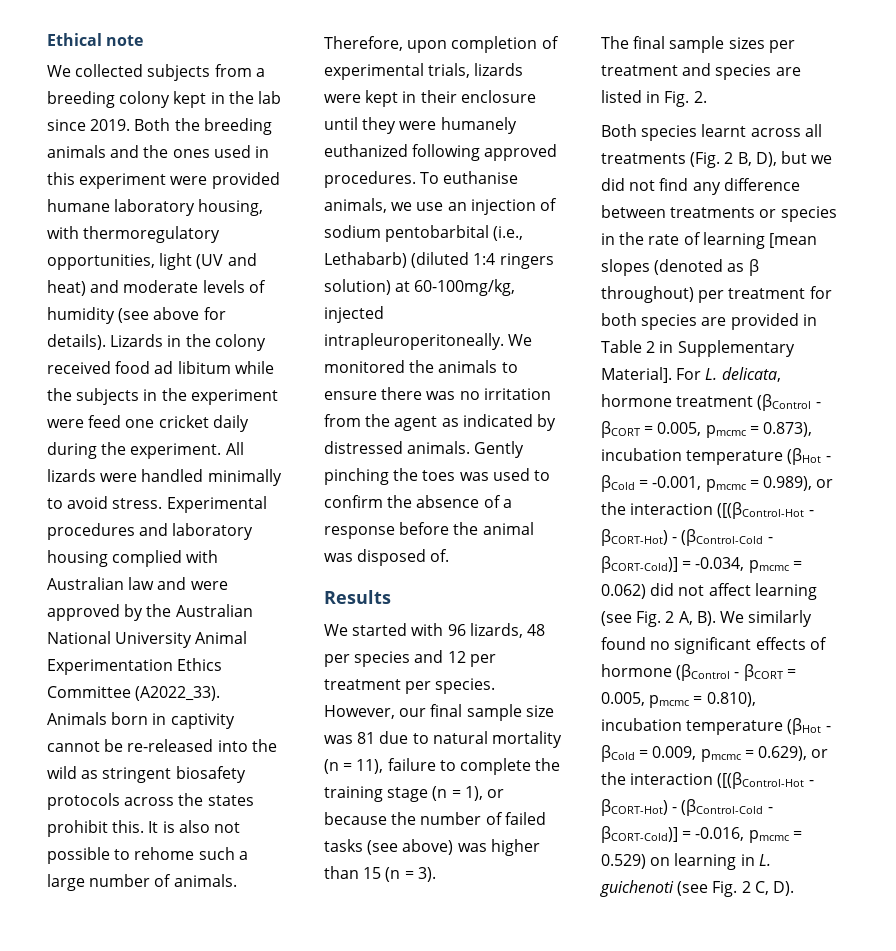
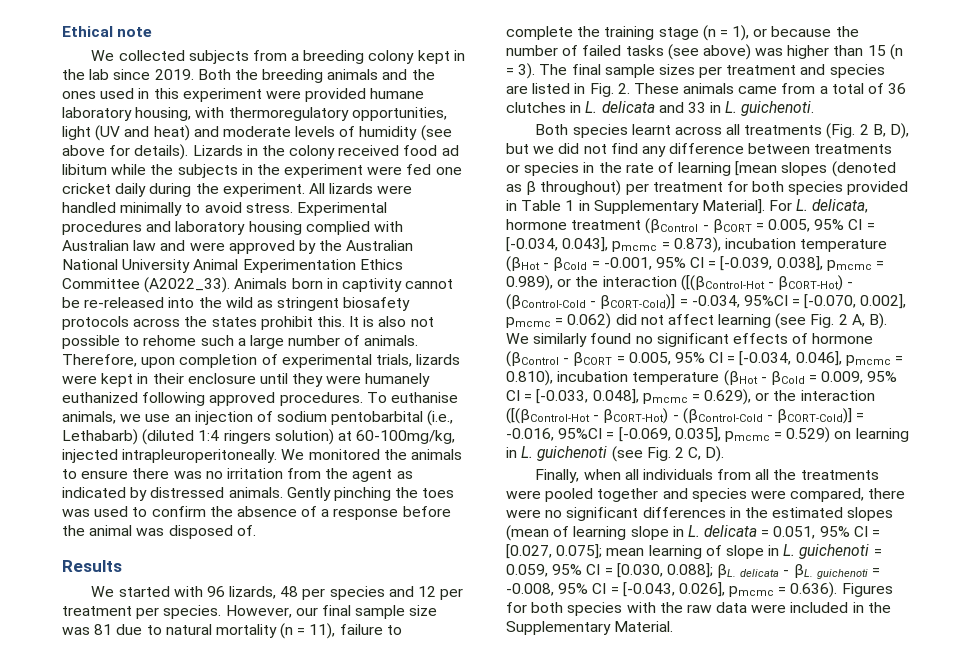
[88,415,122,428] feed -> [406,164,432,175] fed
(436, 874) // -> (536, 71) none
(707, 97) none -> [633,83,907,94] [506,101,815,116] These animals came from a total of 36 clutches in L. delicata and 33 in L. guichenoti.
[701,317,727,326] are -> (844, 188) none
[646,341,656,353] 2 -> [565,200,575,211] 1
(702, 429) none -> [814,219,875,230] [506,237,609,252] 95% CI = [-0.034, 0.043],
(702, 483) none -> [655,256,823,271] 95% CI = [-0.039, 0.038],
(745, 564) none -> [743,294,907,309] 95%CI = [-0.070, 0.002],
(645, 699) none -> [674,351,842,366] 95% CI = [-0.034, 0.046],
(697, 753) none -> [867,371,898,382] [506,389,639,404] 95% CI = [-0.033, 0.048],
(745, 834) none -> [558,427,721,442] 95%CI = [-0.069, 0.035],
(794, 888) none -> [535,469,879,483] [506,488,906,502] [506,507,894,521] [506,525,881,541] [506,544,882,559] [506,563,881,579] [506,582,893,598] [506,602,891,616] [506,621,674,635] // Finally, when all individuals from all the treatments were pooled together and species were compared, there were no significant differences in the estimated slopes (mean of learning slope in L. delicata = 0.051, 95% CI = [0.027, 0.075]; mean learning of slope in L. guichenoti = 0.059, 95% CI = [0.030, 0.088]; βL. delicata - βL. guichenoti = -0.008, 95% CI = [-0.043, 0.026], pmcmc = 0.636). Figures for both species with the raw data were included in the Supplementary Material.

